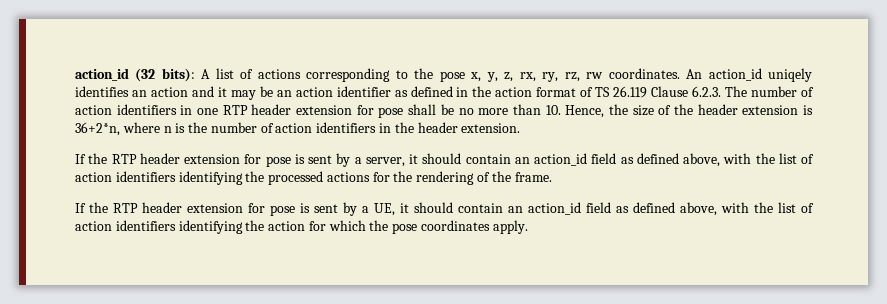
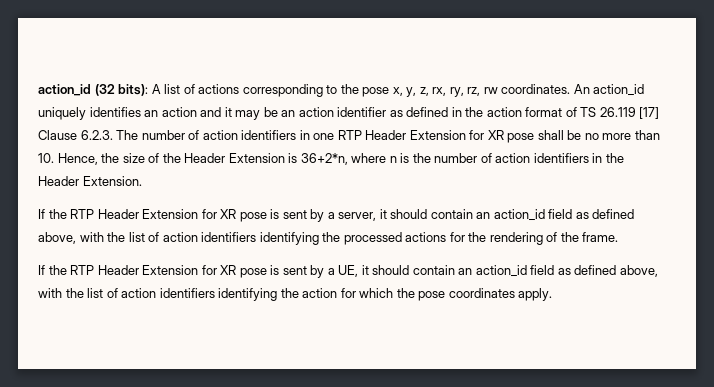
[768,68,813,82] uniqely -> [38,107,86,120] uniquely
(648, 92) none -> [639,107,660,119] [17]
[251,104,374,115] header extension for -> [365,130,504,140] Header Extension for XR
[697,104,799,115] header extension -> [184,153,285,163] Header Extension
[417,122,521,133] [75,153,262,164] header extension. // If the RTP header extension for -> [38,176,142,186] [38,209,237,219] Header Extension. // If the RTP Header Extension for XR
[142,202,265,213] header extension for -> [97,265,237,275] Header Extension for XR

